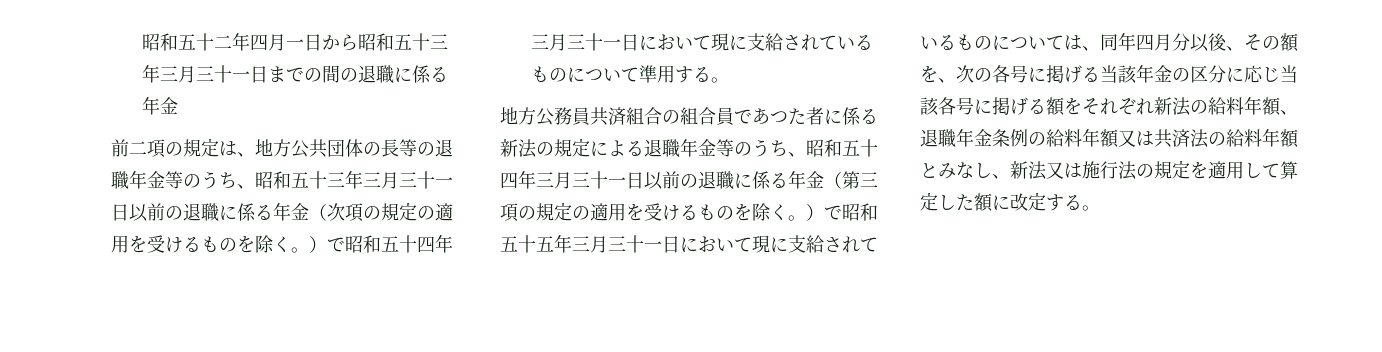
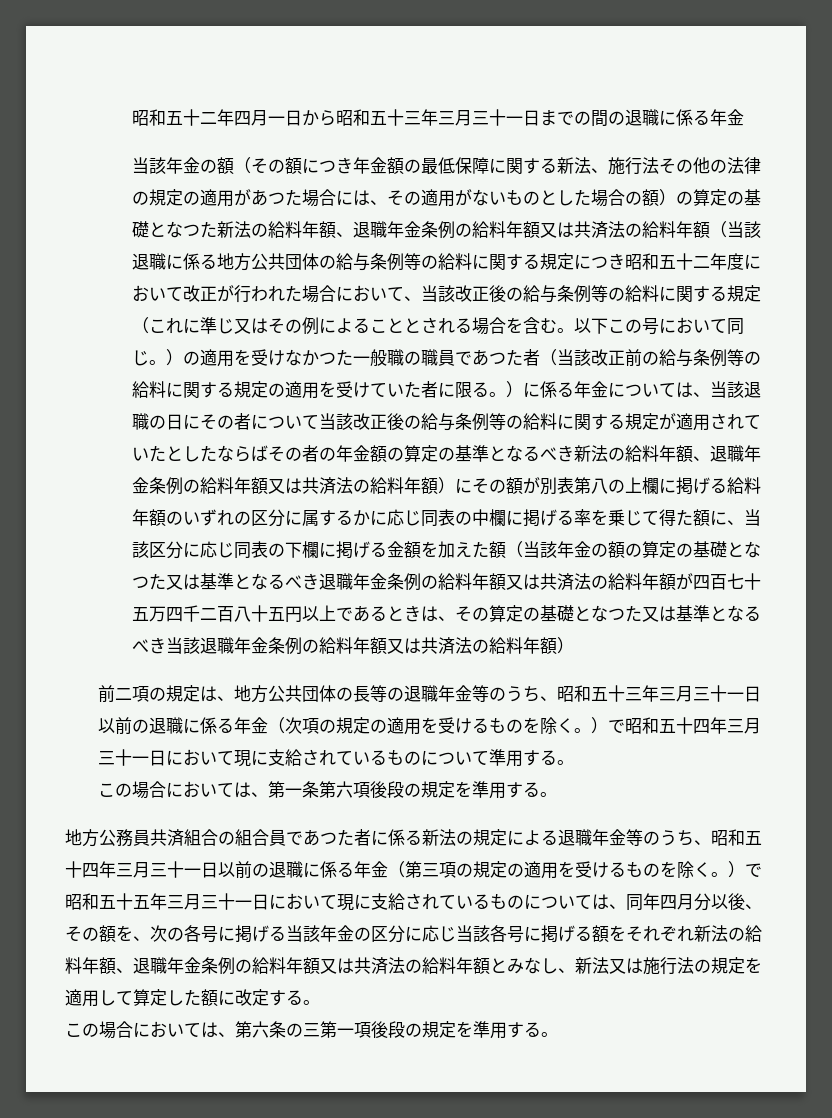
(178, 105) none -> [131,157,761,175] [131,189,761,207] [131,221,761,239] [131,253,761,271] [131,285,761,303] [131,317,744,335] [131,349,761,367] [131,381,761,399] [131,413,761,431] [131,445,761,462] [131,477,761,495] [131,509,761,527] [131,541,761,559] [131,573,761,591] [131,605,761,623] [131,637,574,655] // 当該年金の額（その額につき年金額の最低保障に関する新法、施行法その他の法律の規定の適用があつた場合には、その適用がないものとした場合の額）の算定の基礎となつた新法の給料年額、退職年金条例の給料年額又は共済法の給料年額（当該退職に係る地方公共団体の給与条例等の給料に関する規定につき昭和五十二年度において改正が行われた場合において、当該改正後の給与条例等の給料に関する規定（これに準じ又はその例によることとされる場合を含む。以下この号において同じ。）の適用を受けなかつた一般職の職員であつた者（当該改正前の給与条例等の給料に関する規定の適用を受けていた者に限る。）に係る年金については、当該退職の日にその者について当該改正後の給与条例等の給料に関する規定が適用されていたとしたならばその者の年金額の算定の基準となるべき新法の給料年額、退職年金条例の給料年額又は共済法の給料年額）にその額が別表第八の上欄に掲げる給料年額のいずれの区分に属するかに応じ同表の中欄に掲げる率を乗じて得た額に、当該区分に応じ同表の下欄に掲げる金額を加えた額（当該年金の額の算定の基礎となつた又は基準となるべき退職年金条例の給料年額又は共済法の給料年額が四百七十五万四千二百八十五円以上であるときは、その算定の基礎となつた又は基準となるべき当該退職年金条例の給料年額又は共済法の給料年額）
(729, 80) none -> [98,781,558,799] // この場合においては、第一条第六項後段の規定を準用する。
(1100, 208) none -> [65,1021,558,1039] // この場合においては、第六条の三第一項後段の規定を準用する。

